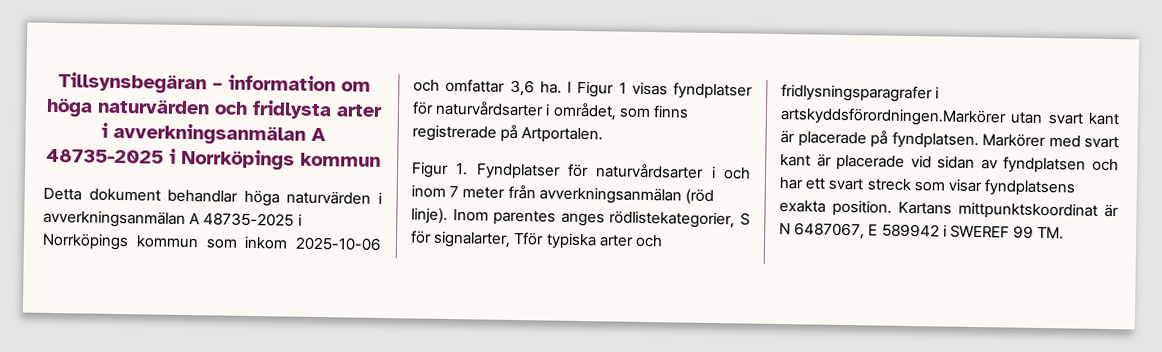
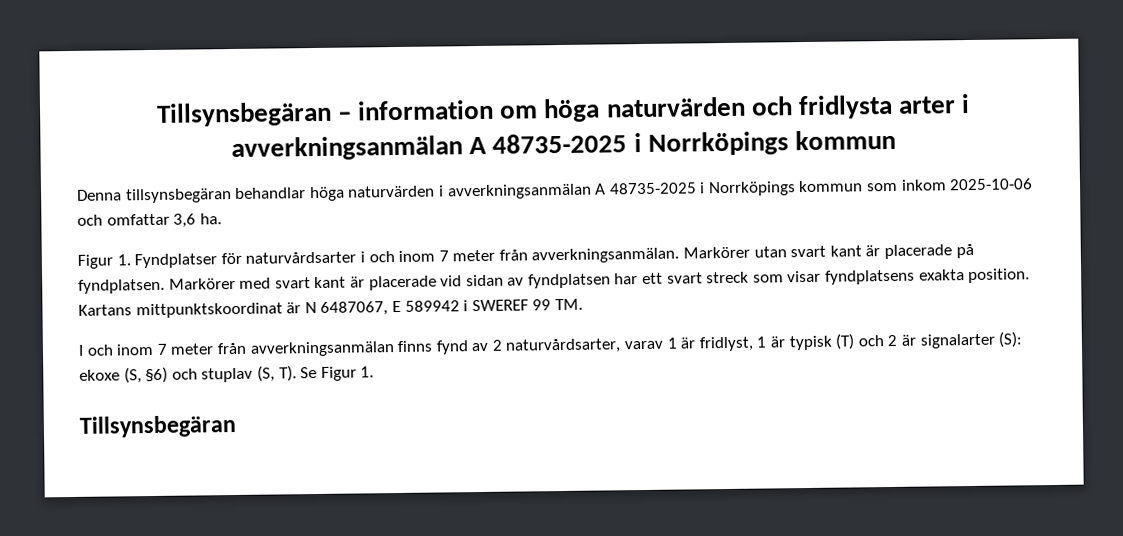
[43,187,161,202] Detta dokument -> [77,188,232,204] Denna tillsynsbegäran
[567,80,753,100] [412,100,689,121] [412,124,604,144] I Figur 1 visas fyndplatser för naturvårdsarter i området, som finns registrerade på Artportalen. -> (222, 219) none
[538,186,714,206] [411,207,750,229] [410,230,663,250] [781,84,940,103] [780,107,1007,127] avverkningsanmälan (röd linje). Inom parentes anges rödlistekategorier, S för signalarter, Tför typiska arter och fridlysningsparagrafer i artskyddsförordningen.Markörer -> [531,246,751,264] avverkningsanmälan. Markörer
[1092,158,1119,172] och -> (611, 281) none
(1065, 233) none -> [78,331,1024,357] [79,365,375,384] [79,414,237,438] // I och inom 7 meter från avverkningsanmälan finns fynd av 2 naturvårdsarter, varav 1 är fridlyst, 1 är typisk (T) och 2 är signalarter (S): ekoxe (S, §6) och stuplav (S, T). Se Figur 1. // Tillsynsbegäran

